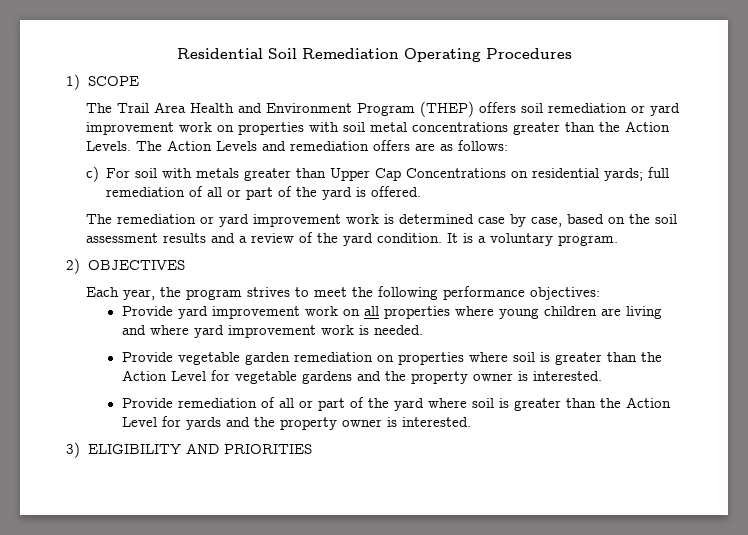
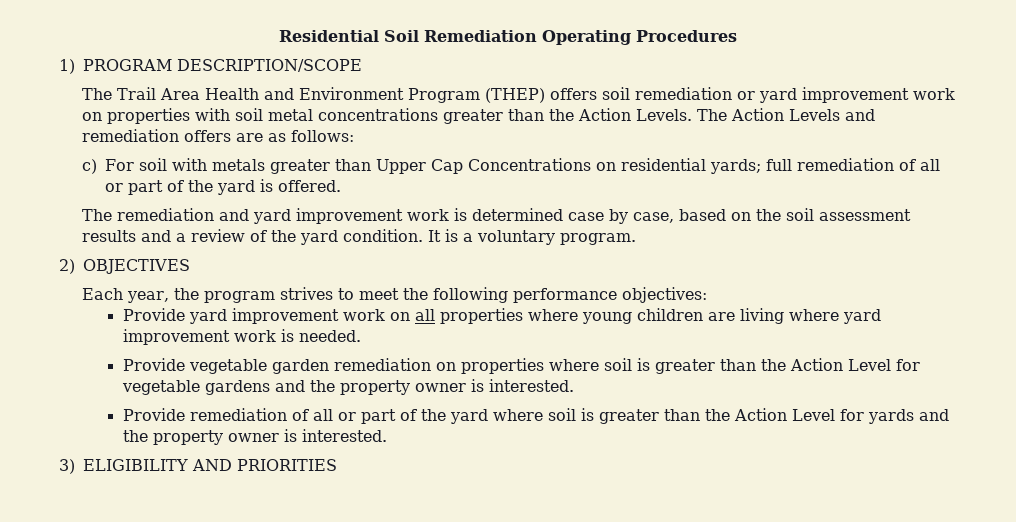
[87,76,139,86] SCOPE -> [83,59,362,72] PROGRAM DESCRIPTION/SCOPE
[199,216,214,224] or -> [219,209,250,221] and
[121,325,146,335] and -> (784, 316) none

